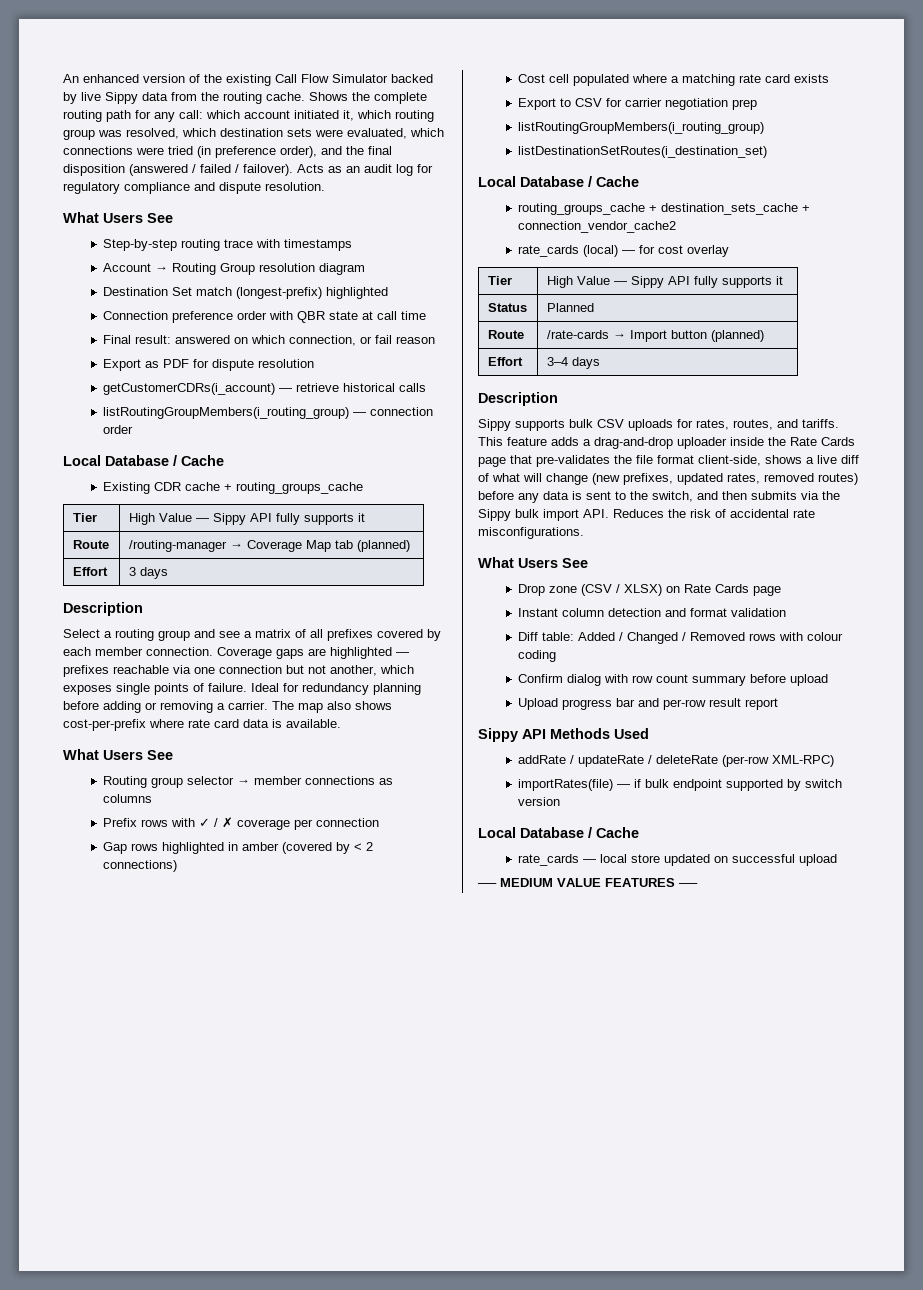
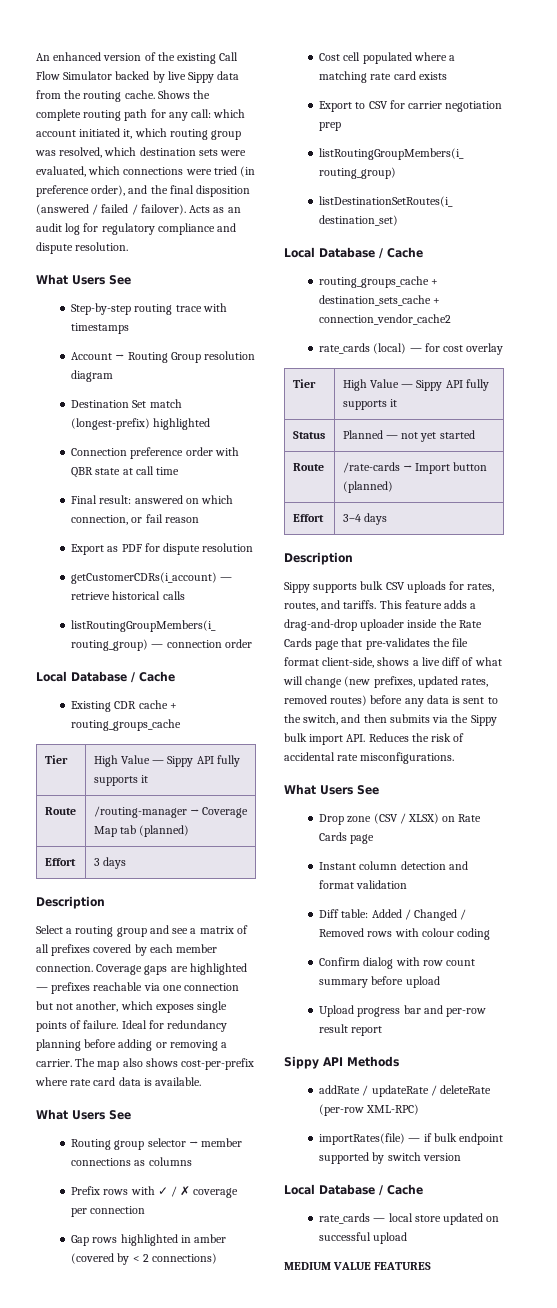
(594, 307) none -> [385,430,475,442] — not yet started
[614,728,649,739] Used -> (399, 1061) none
[477,883,497,887] ── -> (408, 1238) none
[678,883,698,887] ── -> (432, 1266) none

